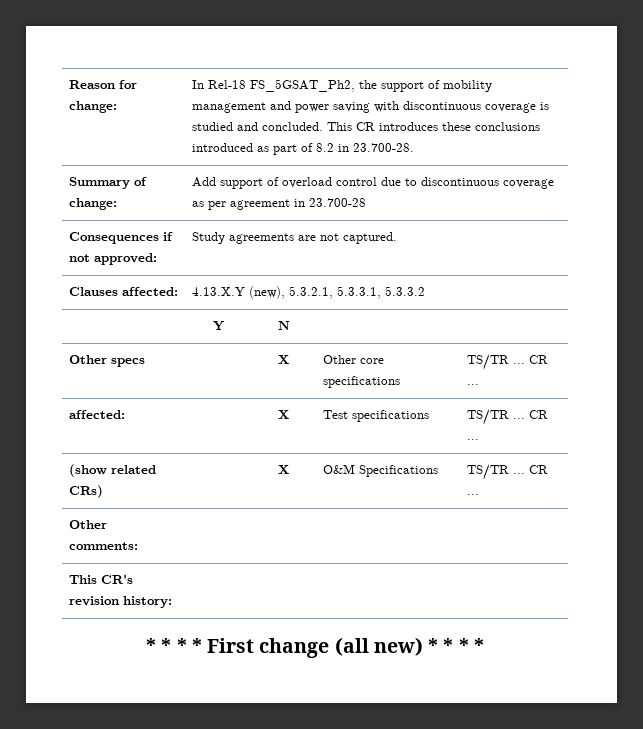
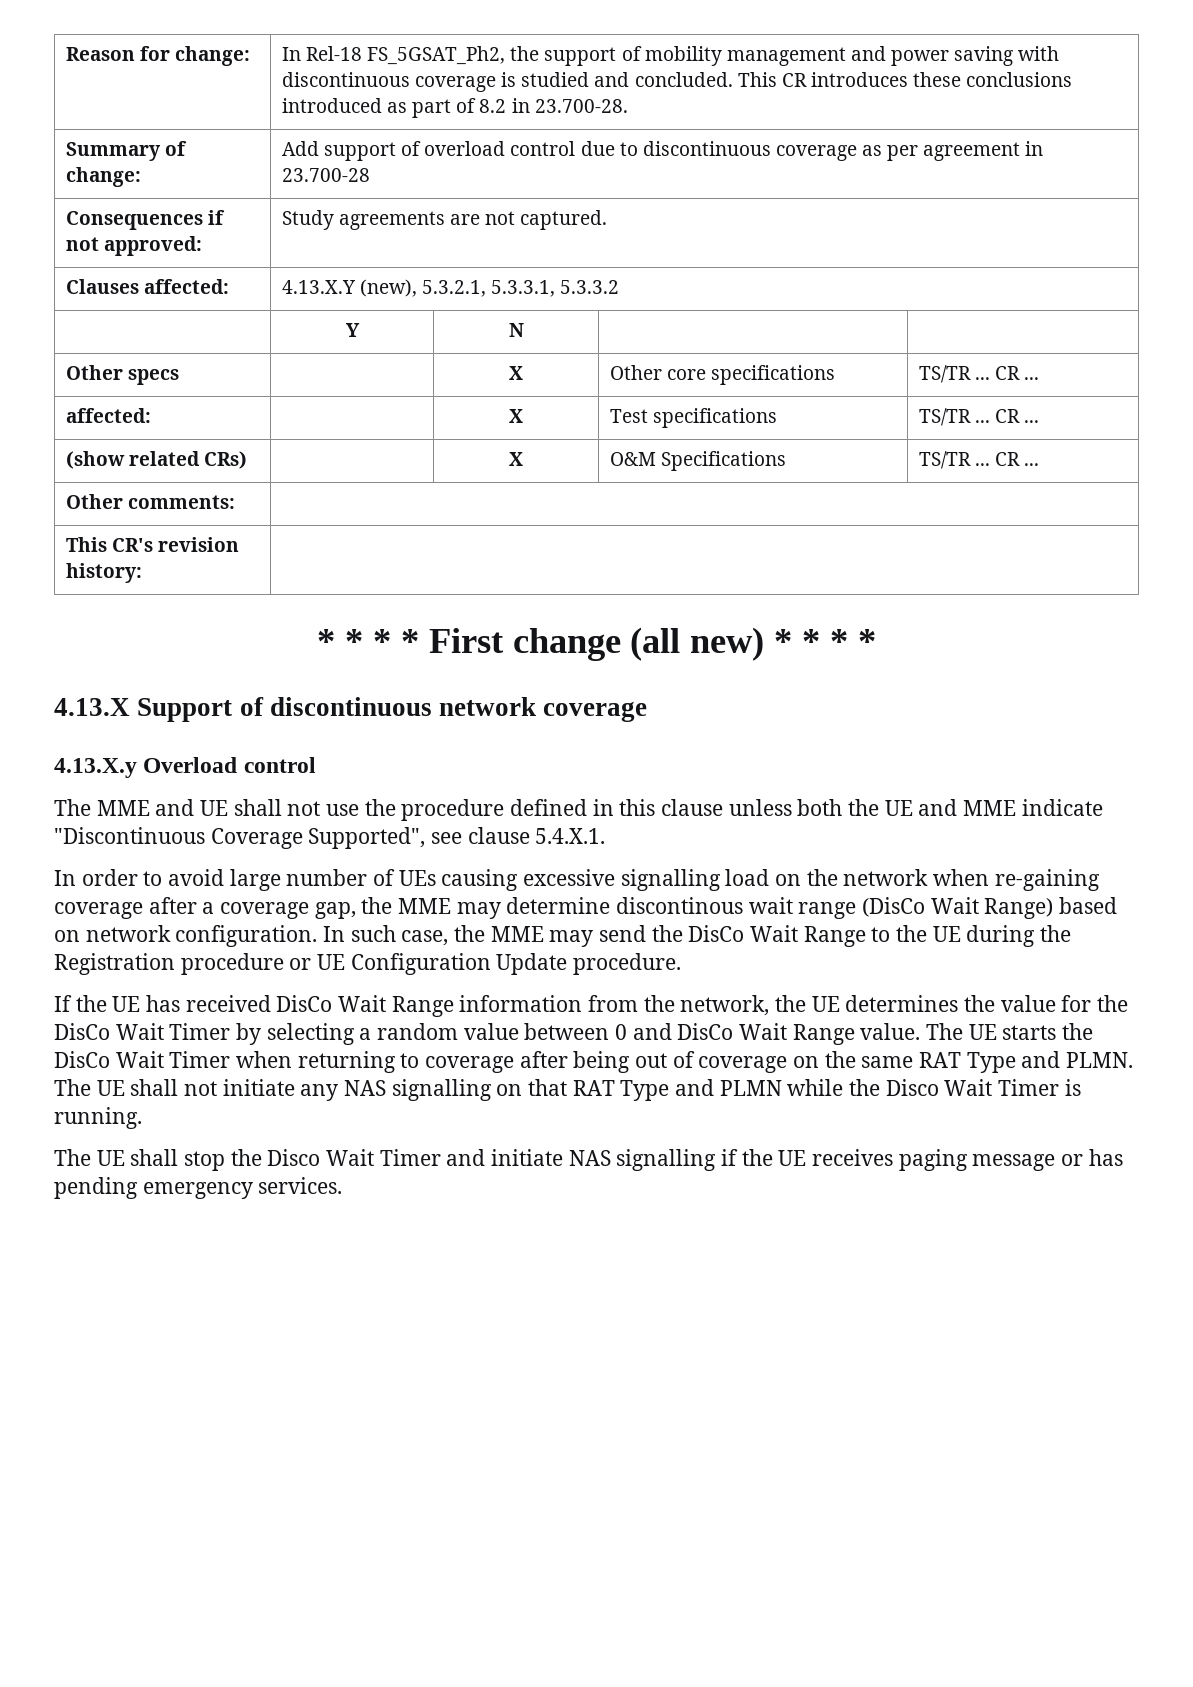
(484, 645) none -> [54,697,648,722] [54,757,316,778] [54,799,1103,821] [54,827,606,849] [54,869,1100,891] [54,897,1118,919] [54,925,1072,947] [54,953,682,975] [54,995,1129,1017] [54,1023,1094,1045] [54,1051,1134,1073] [54,1079,1081,1101] [54,1107,142,1129] [54,1149,1123,1171] [54,1177,343,1199] // 4.13.X Support of discontinuous network coverage // 4.13.X.y Overload control // The MME and UE shall not use the procedure defined in this clause unless both the UE and MME indicate "Discontinuous Coverage Supported", see clause 5.4.X.1. // In order to avoid large number of UEs causing excessive signalling load on the network when re-gaining coverage after a coverage gap, the MME may determine discontinous wait range (DisCo Wait Range) based on network configuration. In such case, the MME may send the DisCo Wait Range to the UE during the Registration procedure or UE Configuration Update procedure. // If the UE has received DisCo Wait Range information from the network, the UE determines the value for the DisCo Wait Timer by selecting a random value between 0 and DisCo Wait Range value. The UE starts the DisCo Wait Timer when returning to coverage after being out of coverage on the same RAT Type and PLMN. The UE shall not initiate any NAS signalling on that RAT Type and PLMN while the Disco Wait Timer is running. // The UE shall stop the Disco Wait Timer and initiate NAS signalling if the UE receives paging message or has pending emergency services.

